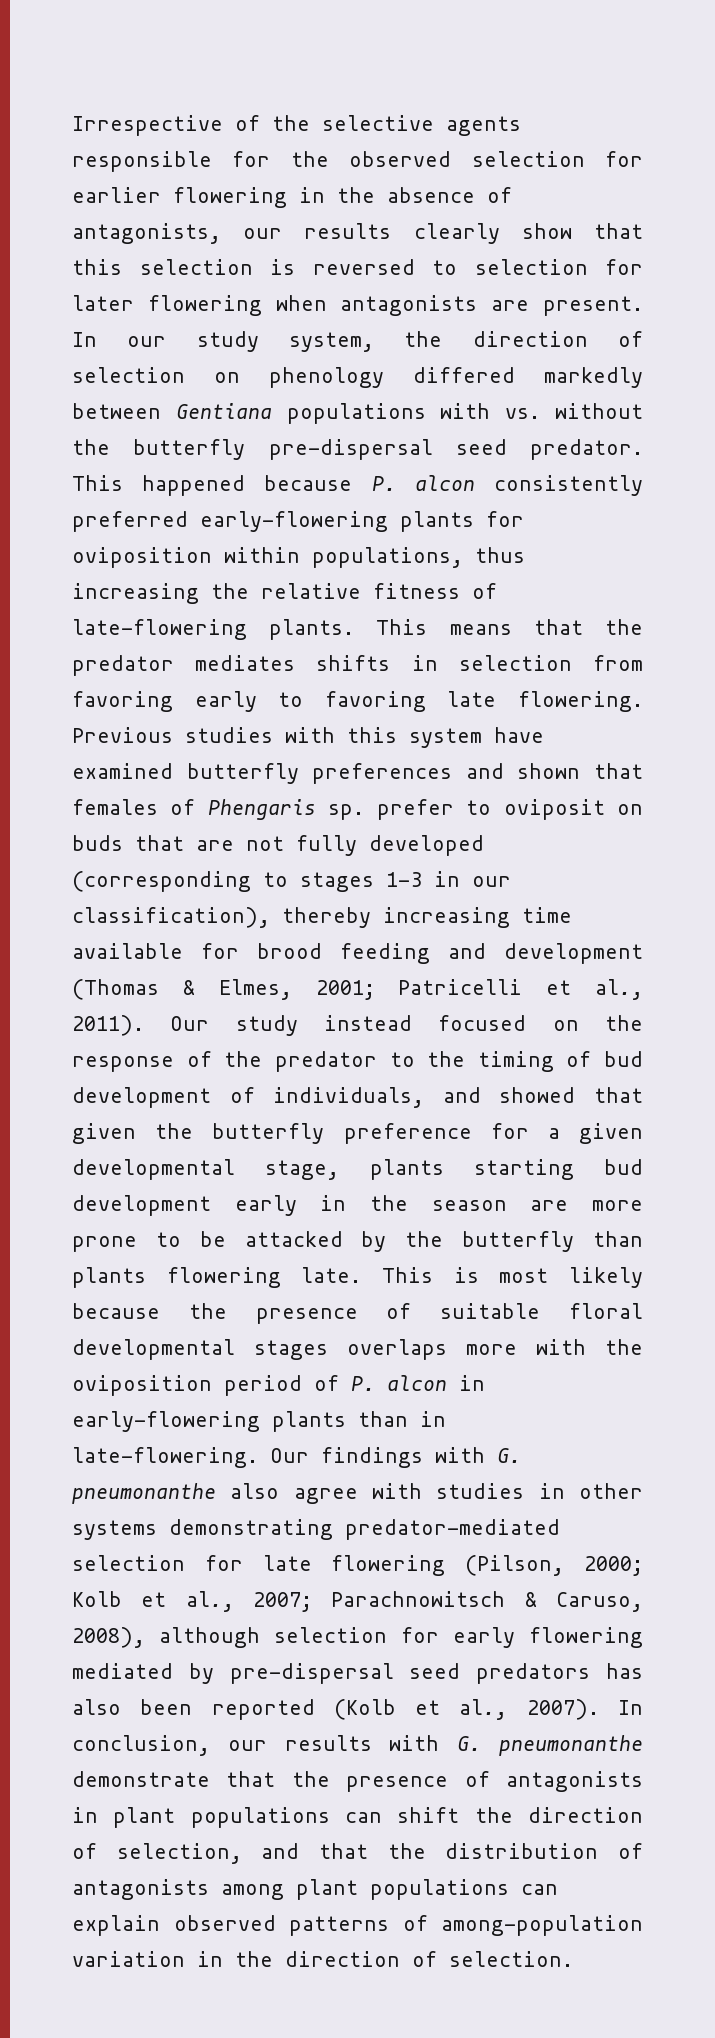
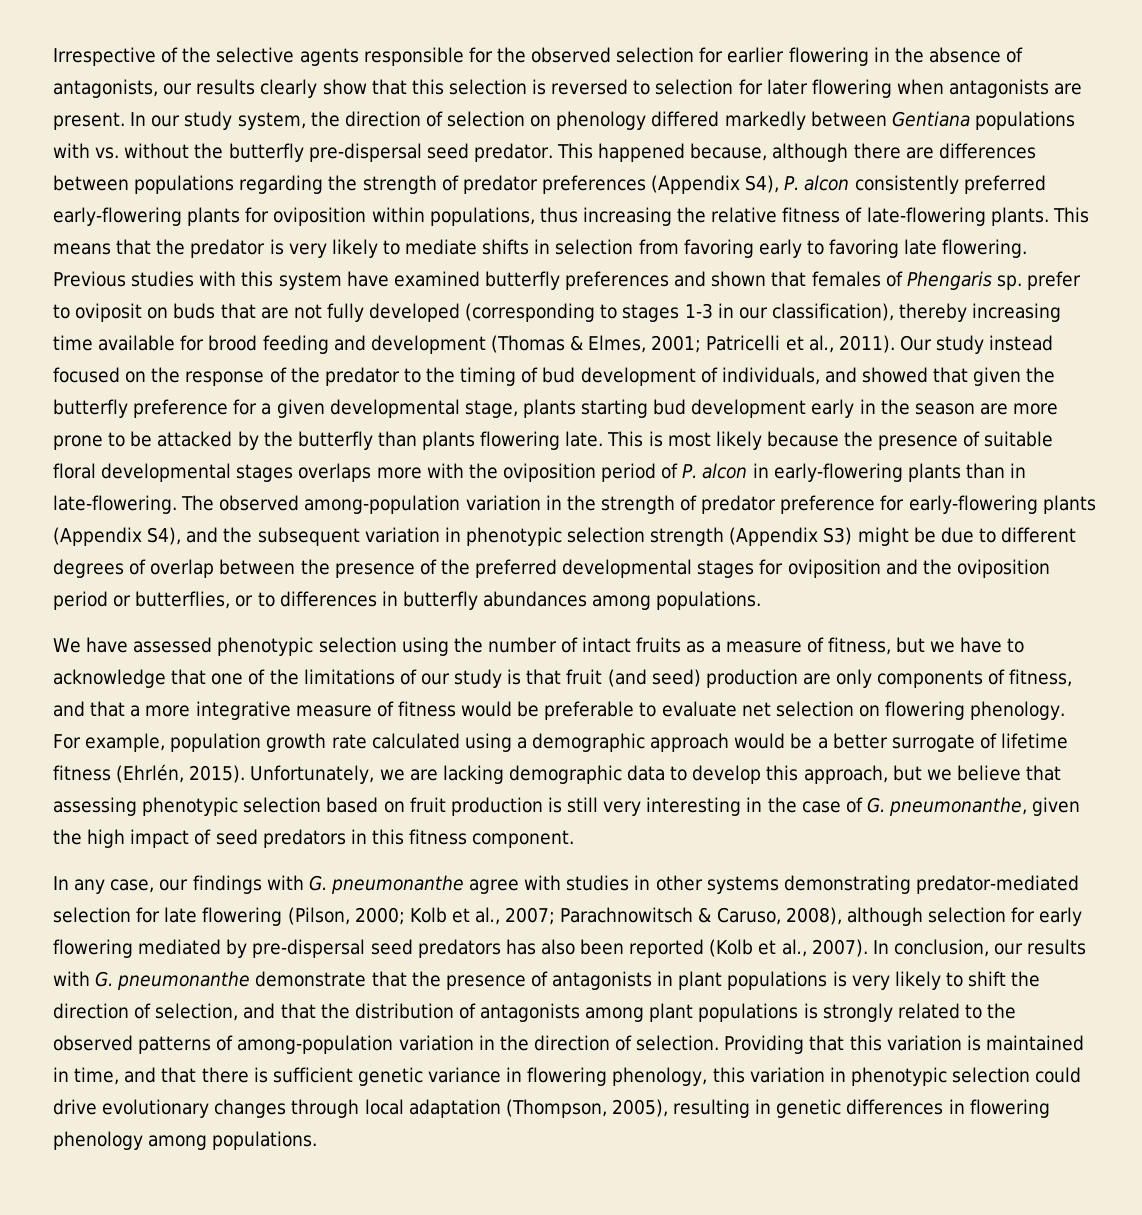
[264,475,353,491] because -> [690,143,1036,162] [53,175,780,194] because, although there are differences between populations regarding the strength of predator preferences (Appendix S4),
[195,655,296,671] mediates -> [269,239,478,258] is very likely to mediate
[270,1448,309,1463] Our -> [181,495,1096,514] [53,527,1077,546] [53,559,1050,578] [53,591,762,610] [53,637,1025,656] [53,669,1073,688] [53,701,1066,720] [53,733,1069,752] [53,764,1062,784] [53,797,1081,816] [53,829,575,848] [53,876,189,894] The observed among-population variation in the strength of predator preference for early-flowering plants (Appendix S4), and the subsequent variation in phenotypic selection strength (Appendix S3) might be due to different degrees of overlap between the presence of the preferred developmental stages for oviposition and the oviposition period or butterflies, or to differences in butterfly abundances among populations. // We have assessed phenotypic selection using the number of intact fruits as a measure of fitness, but we have to acknowledge that one of the limitations of our study is that fruit (and seed) production are only components of fitness, and that a more integrative measure of fitness would be preferable to evaluate net selection on flowering phenology. For example, population growth rate calculated using a demographic approach would be a better surrogate of lifetime fitness (Ehrlén, 2015). Unfortunately, we are lacking demographic data to develop this approach, but we believe that assessing phenotypic selection based on fruit production is still very interesting in the case of G. pneumonanthe, given the high impact of seed predators in this fitness component. // In any case, our
[230,1483,280,1499] also -> (464, 884) none
[345,1812,382,1823] can -> [832,971,963,990] is very likely to
[521,1884,558,1895] [72,1915,160,1936] can explain -> [803,1003,1017,1022] is strongly related to the
(573, 1959) none -> [724,1035,1084,1054] [53,1067,1082,1086] [53,1099,1050,1118] [53,1131,318,1150] Providing that this variation is maintained in time, and that there is sufficient genetic variance in flowering phenology, this variation in phenotypic selection could drive evolutionary changes through local adaptation (Thompson, 2005), resulting in genetic differences in flowering phenology among populations.

